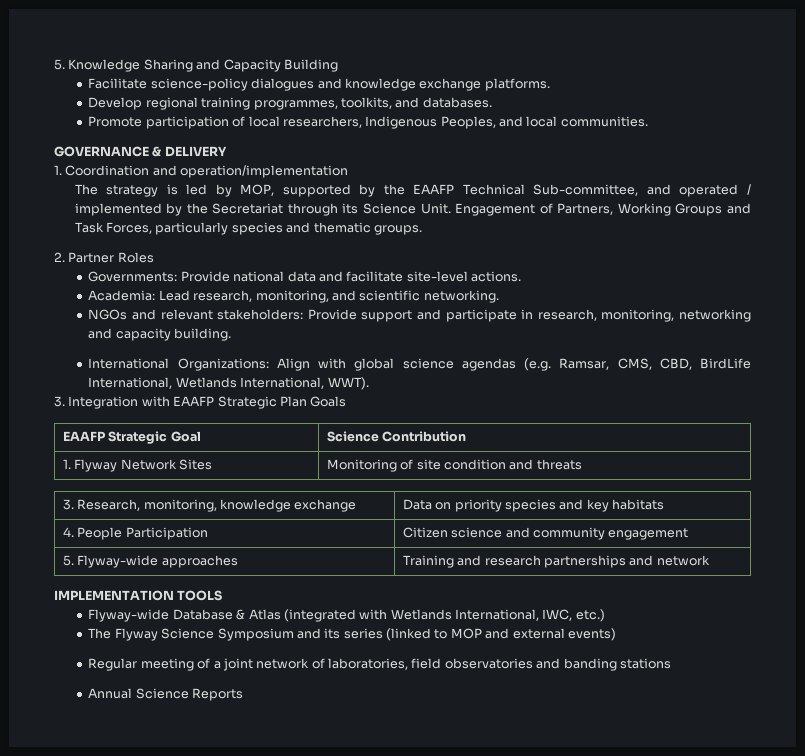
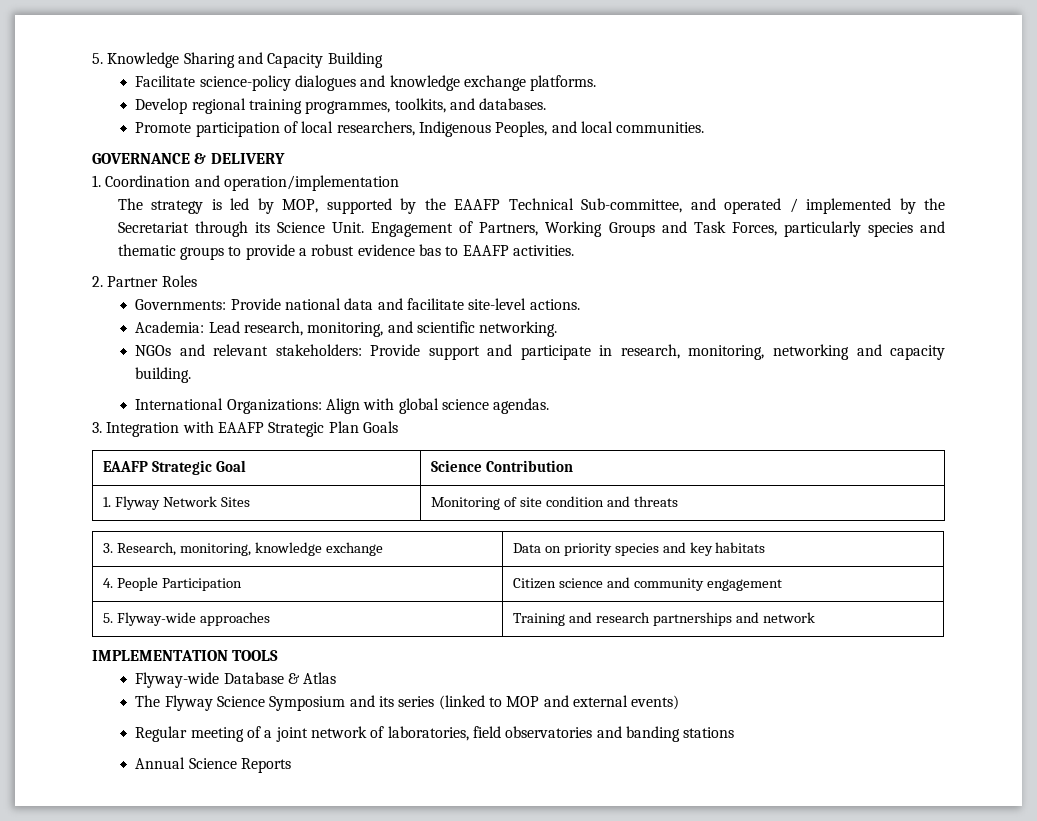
[373,225,422,235] groups. -> [180,244,575,260] groups to provide a robust evidence bas to EAAFP activities.
[461,358,752,371] [88,377,369,390] agendas (e.g. Ramsar, CMS, CBD, BirdLife International, Wetlands International, WWT). -> [493,398,550,414] agendas.
[283,609,605,622] (integrated with Wetlands International, IWC, etc.) -> (337, 678) none

